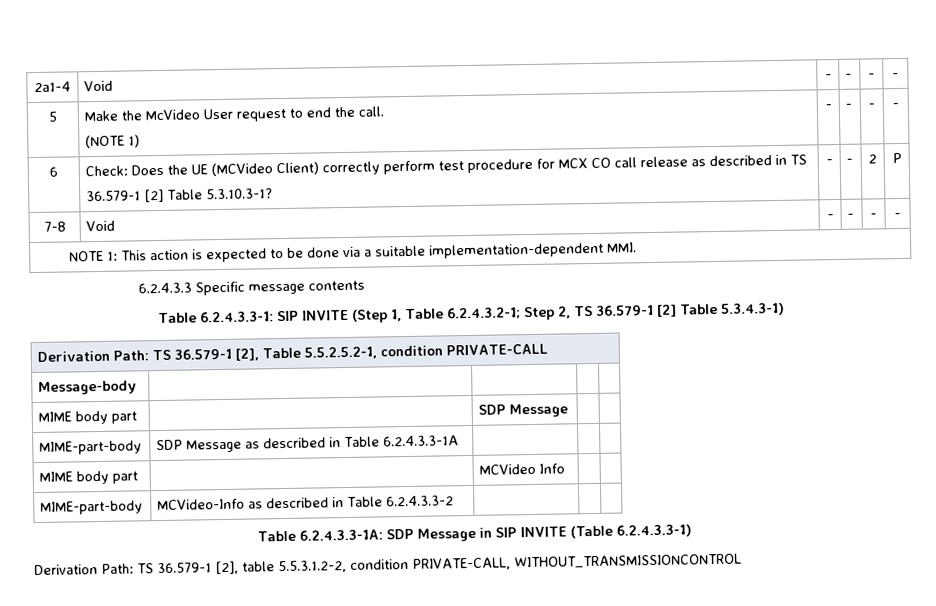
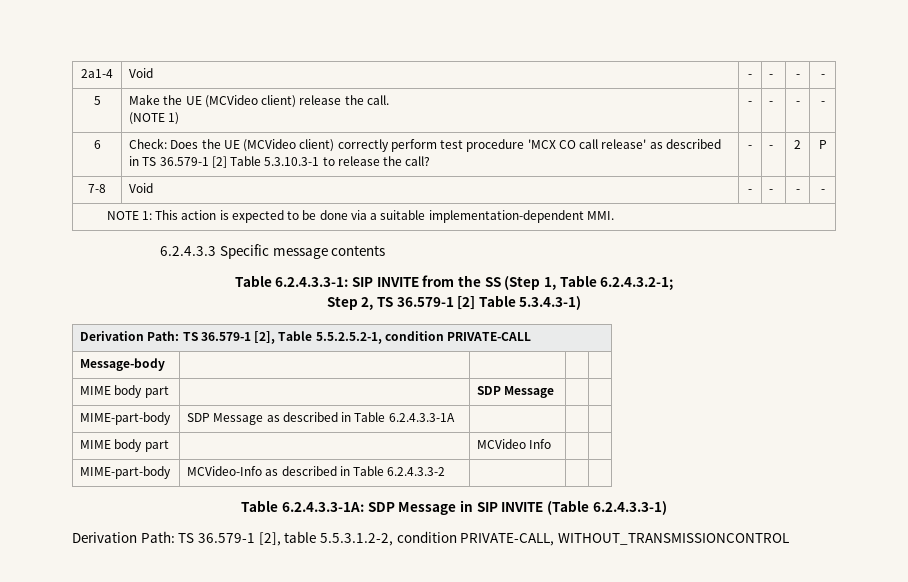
[145,107,332,122] McVideo User request to end -> [185,95,342,108] UE (MCVideo client) release
[276,161,320,176] Client) -> [299,139,335,152] client)
[536,158,589,169] for MCX -> [527,139,556,149] 'MCX
[640,156,689,168] release -> [601,139,647,149] release'
[206,188,274,200] 5.3.10.3-1? -> [264,156,431,166] 5.3.10.3-1 to release the call?
(349, 315) none -> [422,275,501,287] from the SS
(521, 313) none -> (674, 283) //

